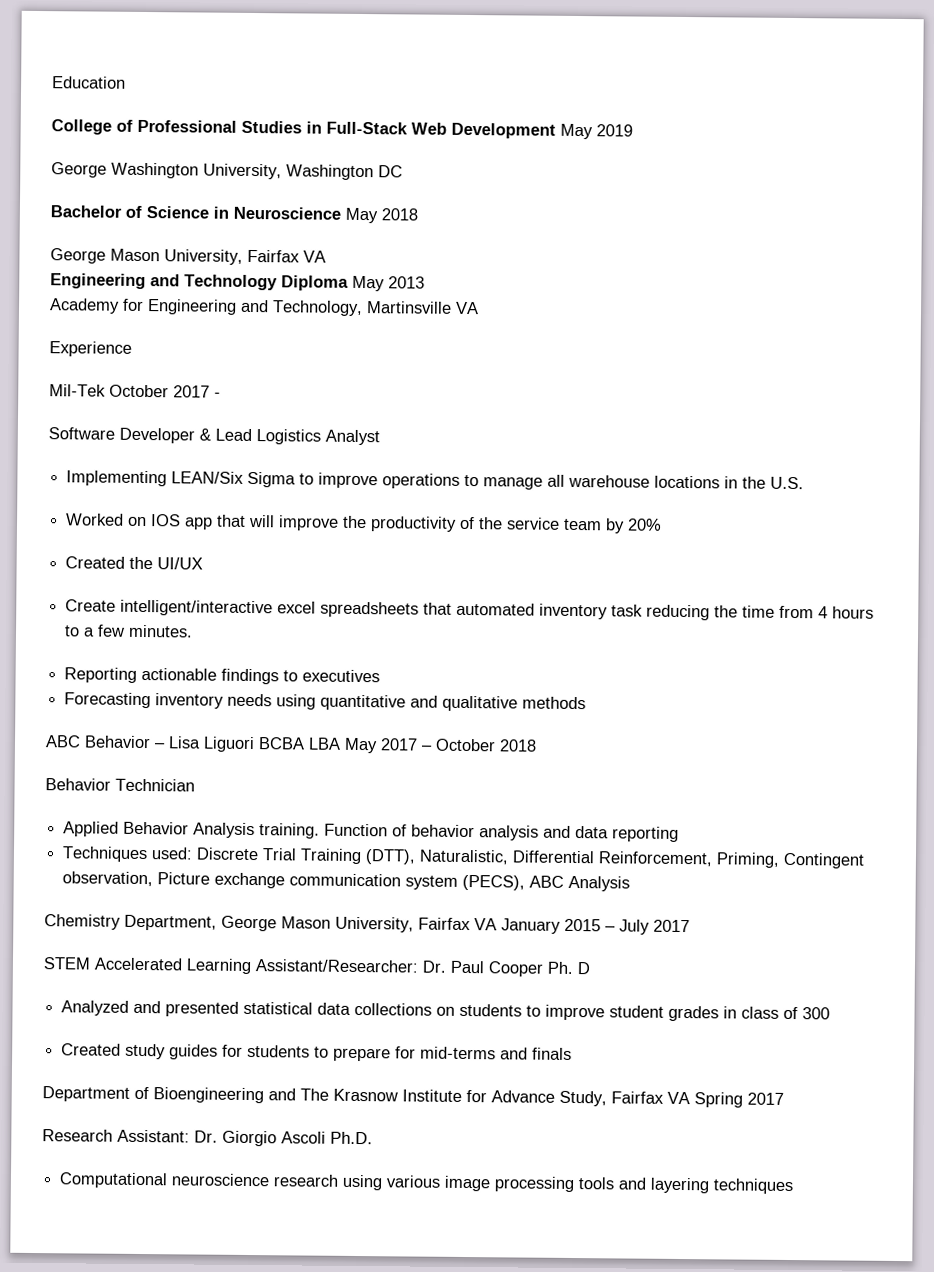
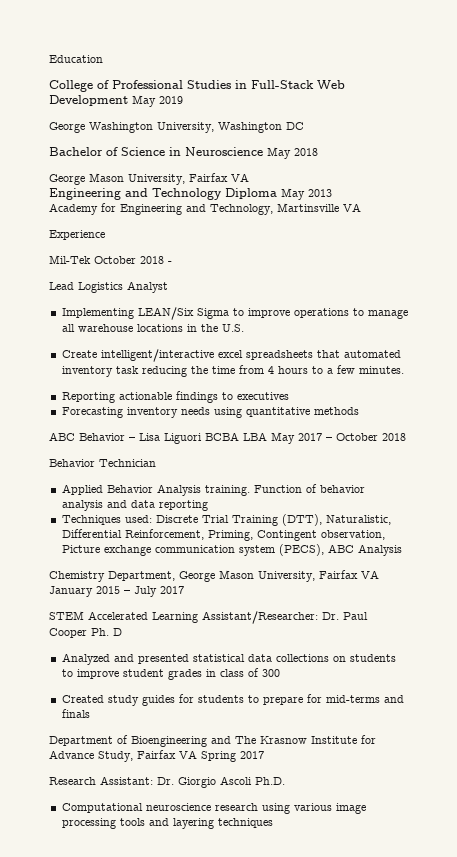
[173,385,210,398] 2017 -> [140,256,164,264] 2018
[48,427,211,444] Software Developer & -> (172, 262) none
[66,513,663,534] [65,556,204,570] // Worked on IOS app that will improve the productivity of the service team by 20% // Created the UI/UX -> (244, 328) none
[410,695,519,712] and qualitative -> (310, 412) none

